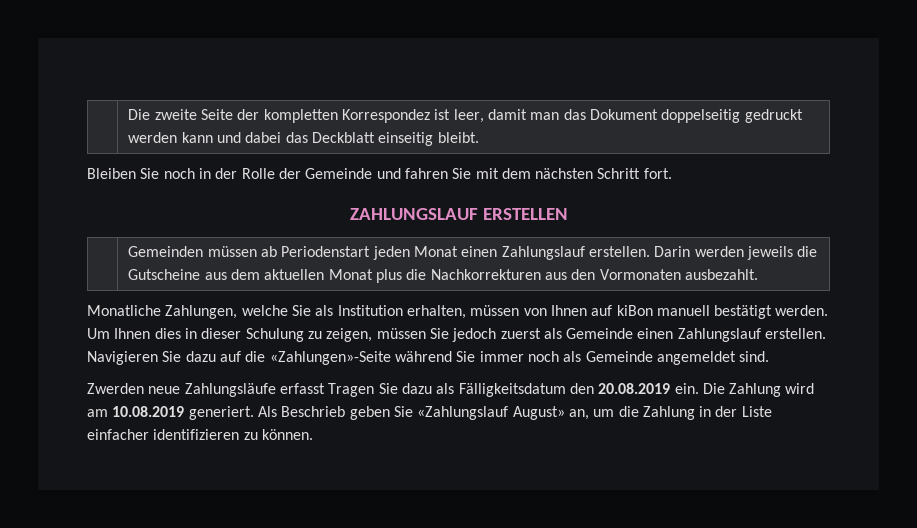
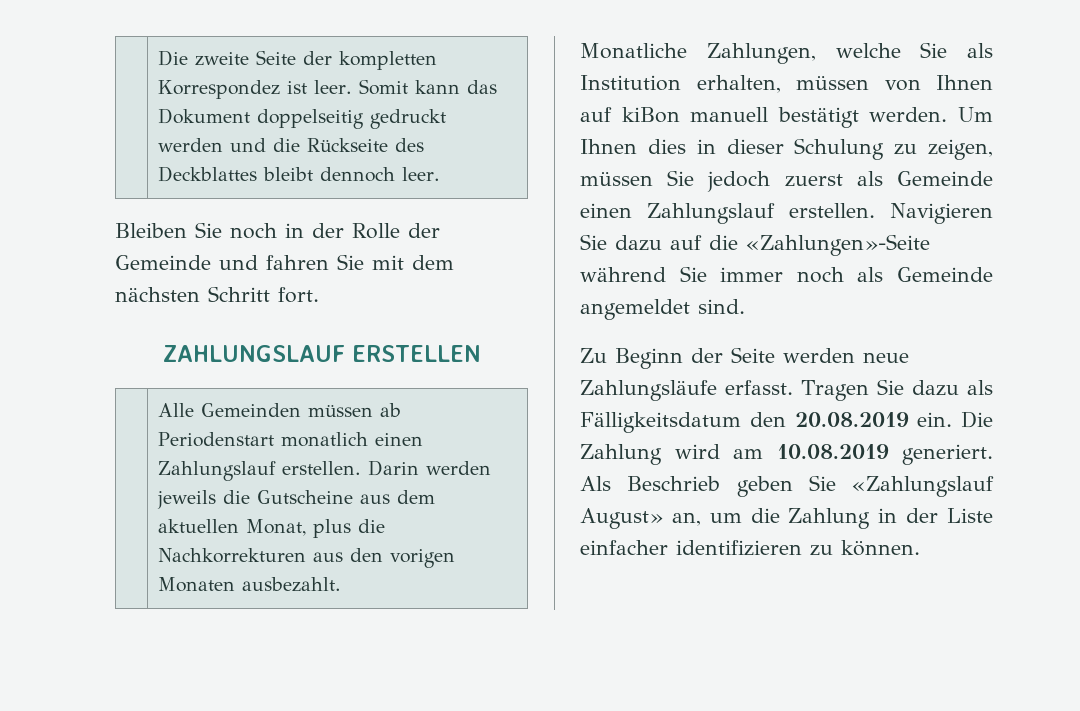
[453,109,560,123] leer, damit man -> [313,79,460,95] leer. Somit kann
[181,132,479,146] kann und dabei das Deckblatt einseitig bleibt. -> [229,138,424,152] [157,166,440,182] und die Rückseite des Deckblattes bleibt dennoch leer.
(568, 214) none -> [157,403,194,417] Alle
[372,246,458,260] jeden Monat -> [280,432,368,447] monatlich
[328,269,373,280] Monat -> [245,519,306,536] Monat,
[599,269,681,280] Vormonaten -> [389,549,455,568] [157,577,235,592] vorigen Monaten
[87,383,144,394] Zwerden -> [580,347,855,369] Zu Beginn der Seite werden
[279,383,325,394] erfasst -> [725,380,794,395] erfasst.

